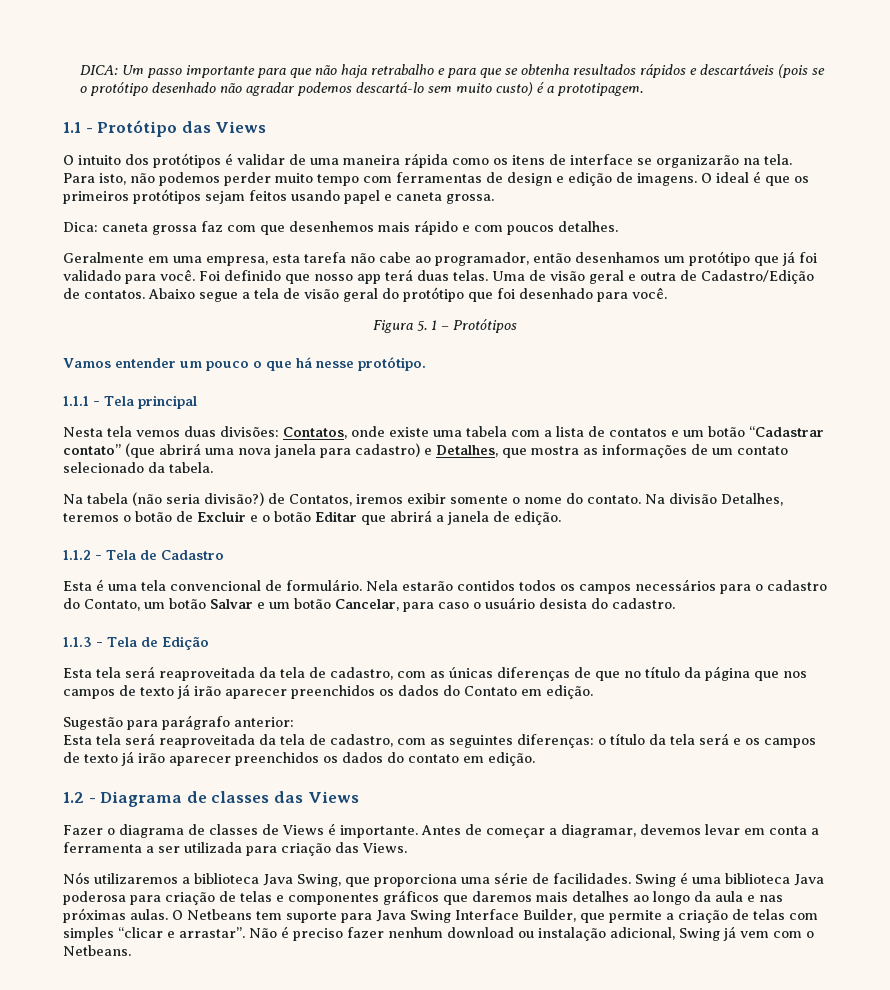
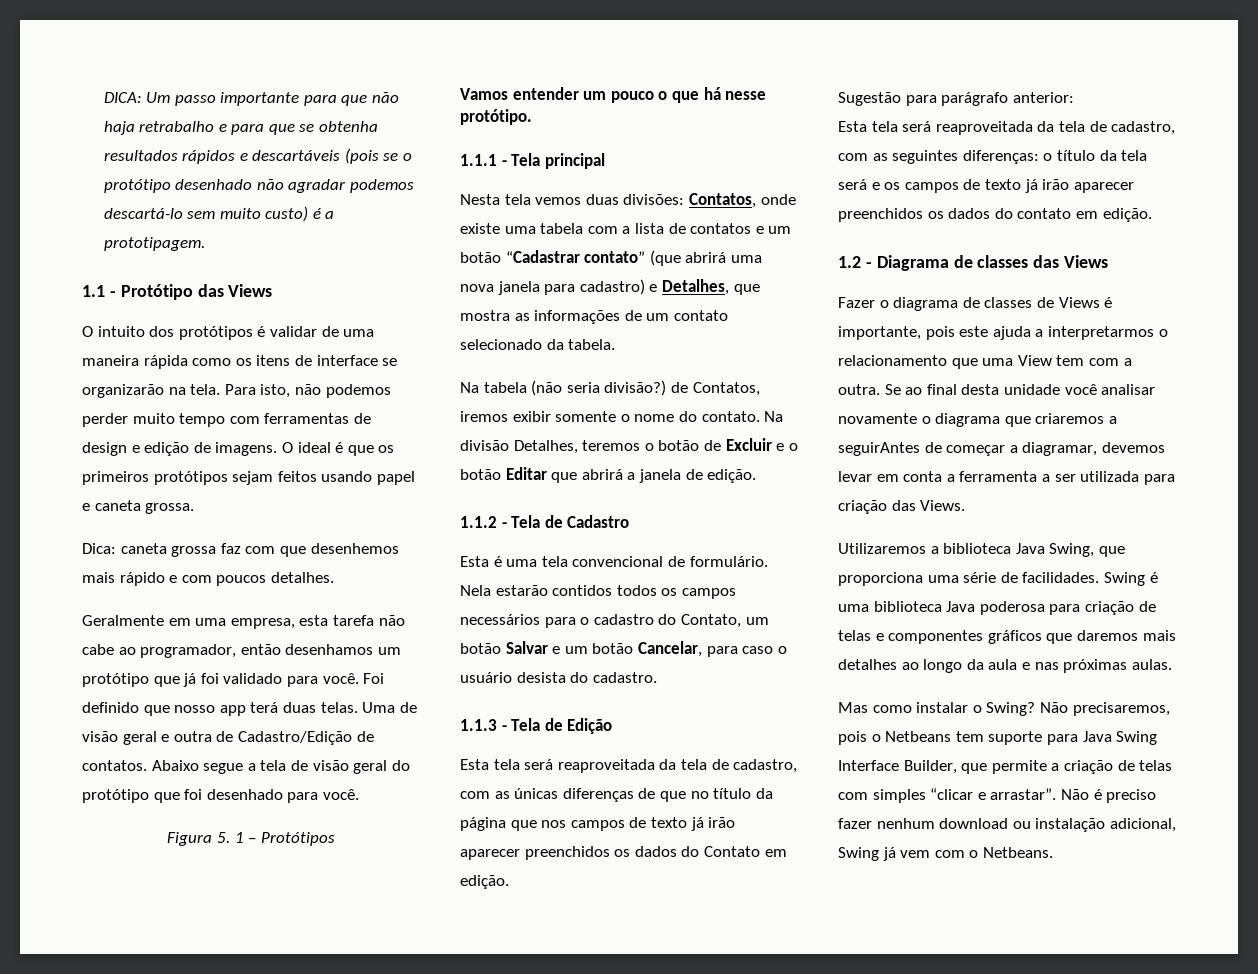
[340,825,461,838] importante. Antes -> [838,326,1168,340] [838,355,1132,369] [838,384,1156,395] [838,413,1117,427] [838,442,920,456] importante, pois este ajuda a interpretarmos o relacionamento que uma View tem com a outra. Se ao final desta unidade você analisar novamente o diagrama que criaremos a seguirAntes
[63,872,178,884] Nós utilizaremos -> [838,543,926,554] Utilizaremos
[172,910,183,920] O -> [838,702,1170,716] [838,731,881,745] // Mas como instalar o Swing? Não precisaremos, pois o

